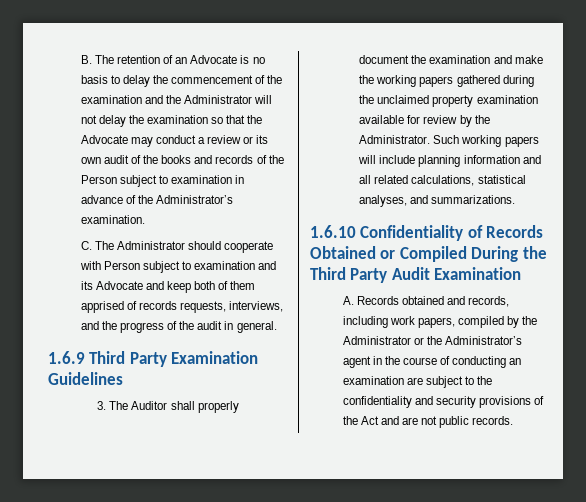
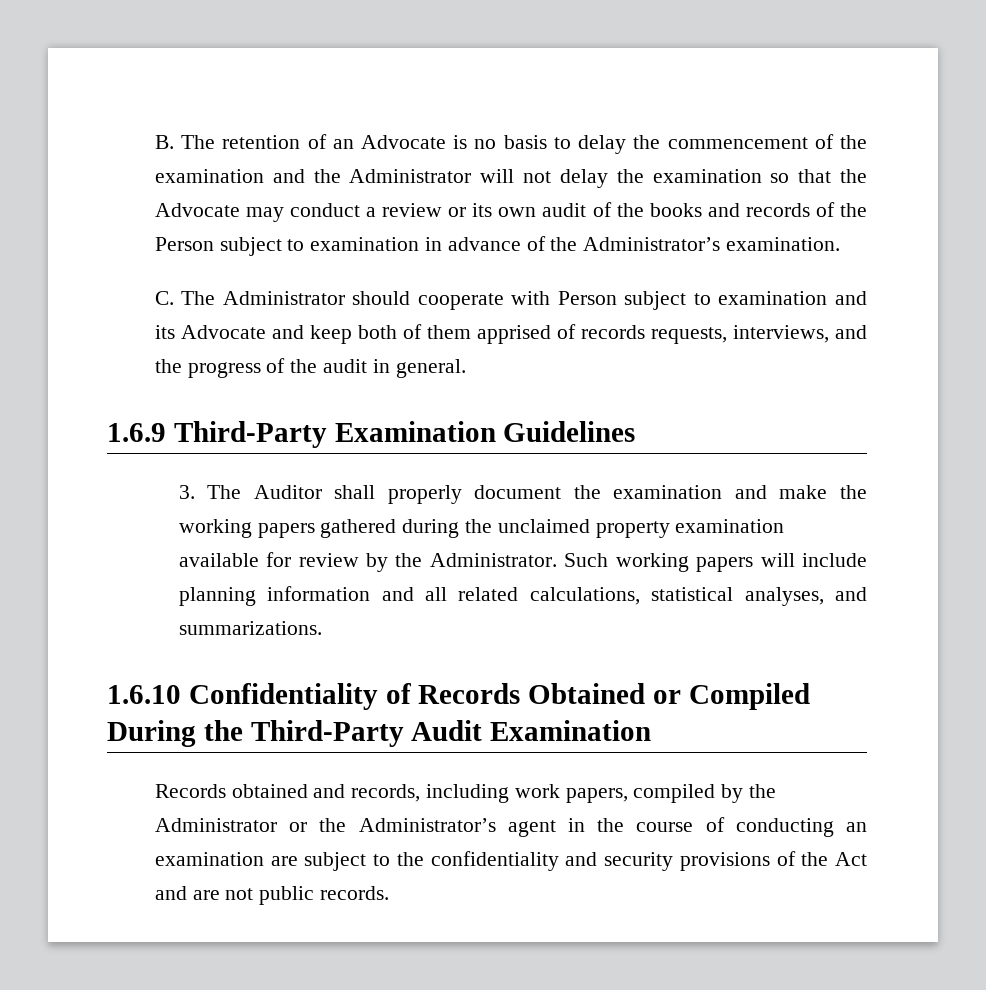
[89,351,167,367] Third Party -> [173,421,327,448] Third-Party
[310,267,388,283] Third Party -> [250,720,404,747] Third-Party
[342,296,354,305] A. -> (652, 730) none

